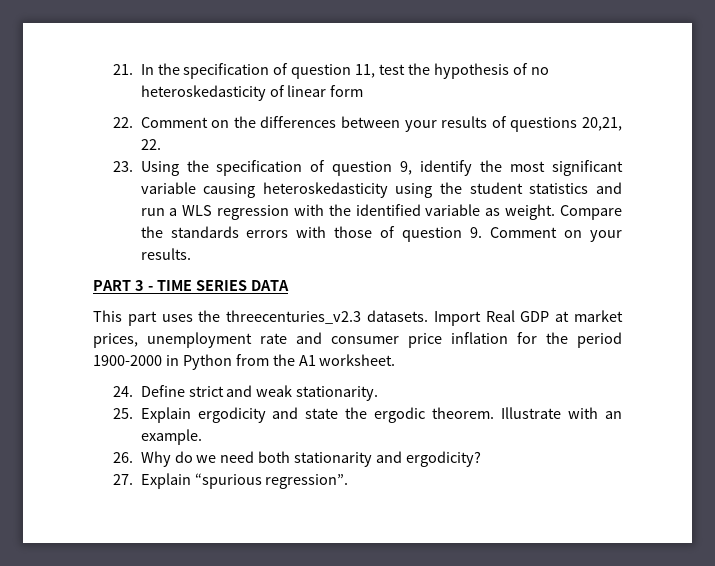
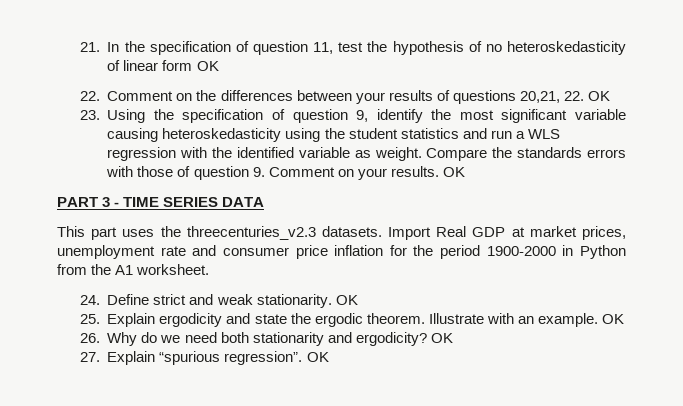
(364, 91) none -> [196,61,219,71] OK
(161, 144) none -> [587,91,610,101] OK
(191, 254) none -> [442,167,465,177] OK
(379, 393) none -> [335,295,358,305] OK
(202, 437) none -> [601,314,624,324] OK
(482, 459) none -> [430,333,453,343] OK
(349, 481) none -> [306,352,329,362] OK

